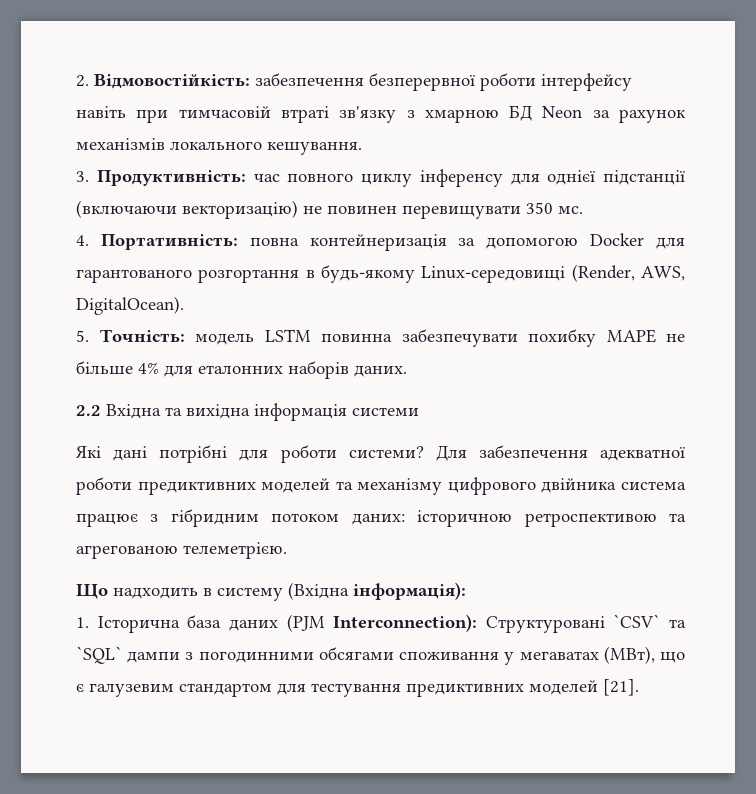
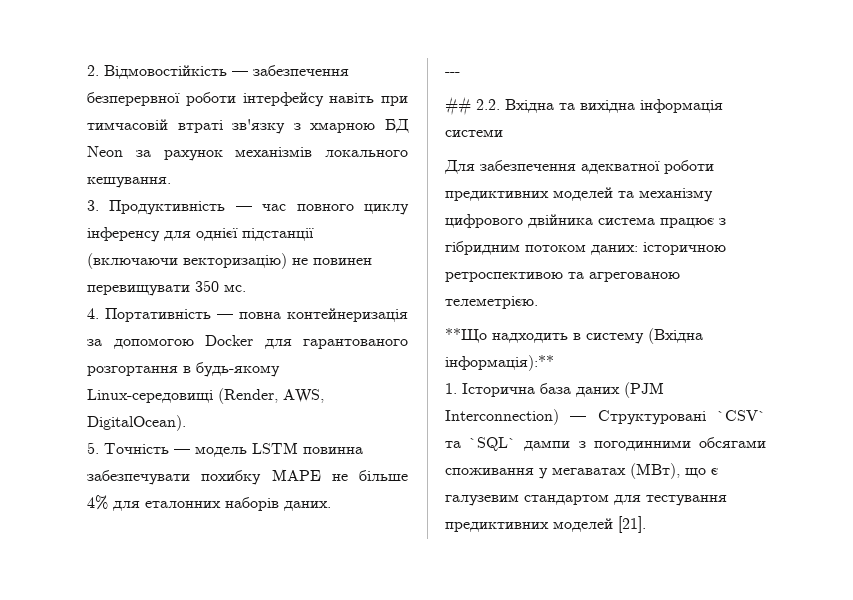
[94,74,250,89] Відмовостійкість: -> [104,65,248,79] Відмовостійкість —
[96,170,246,186] Продуктивність: -> [109,200,252,215] Продуктивність —
[100,234,238,250] Портативність: -> [105,308,233,322] Портативність —
[99,329,185,342] Точність: -> [104,443,190,454] Точність —
[76,405,101,416] 2.2 -> [445,72,460,76] [445,96,500,116] --- // ## 2.2.
[76,445,424,463] Які дані потрібні для роботи системи? -> (503, 133) none
[76,584,108,599] Що -> [445,328,487,343] **Що
[353,582,466,600] інформація): -> [445,355,554,371] інформація):**
[333,614,478,632] Interconnection): -> [445,409,587,425] Interconnection) —

